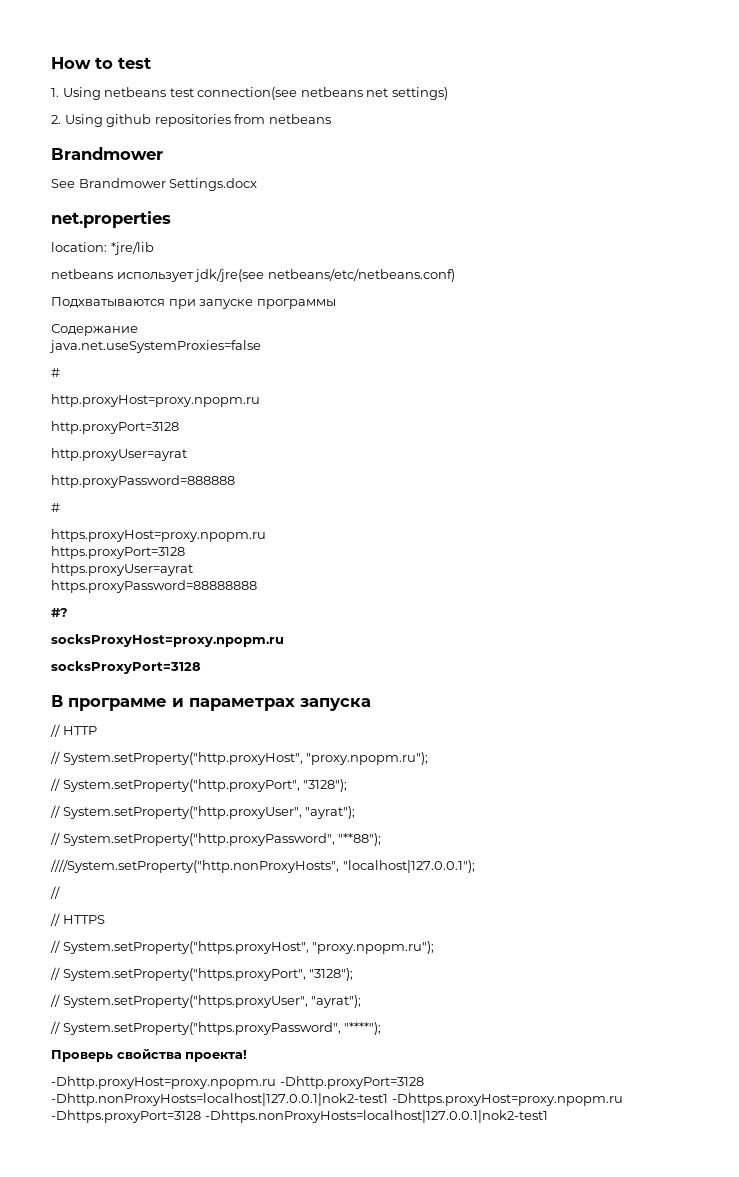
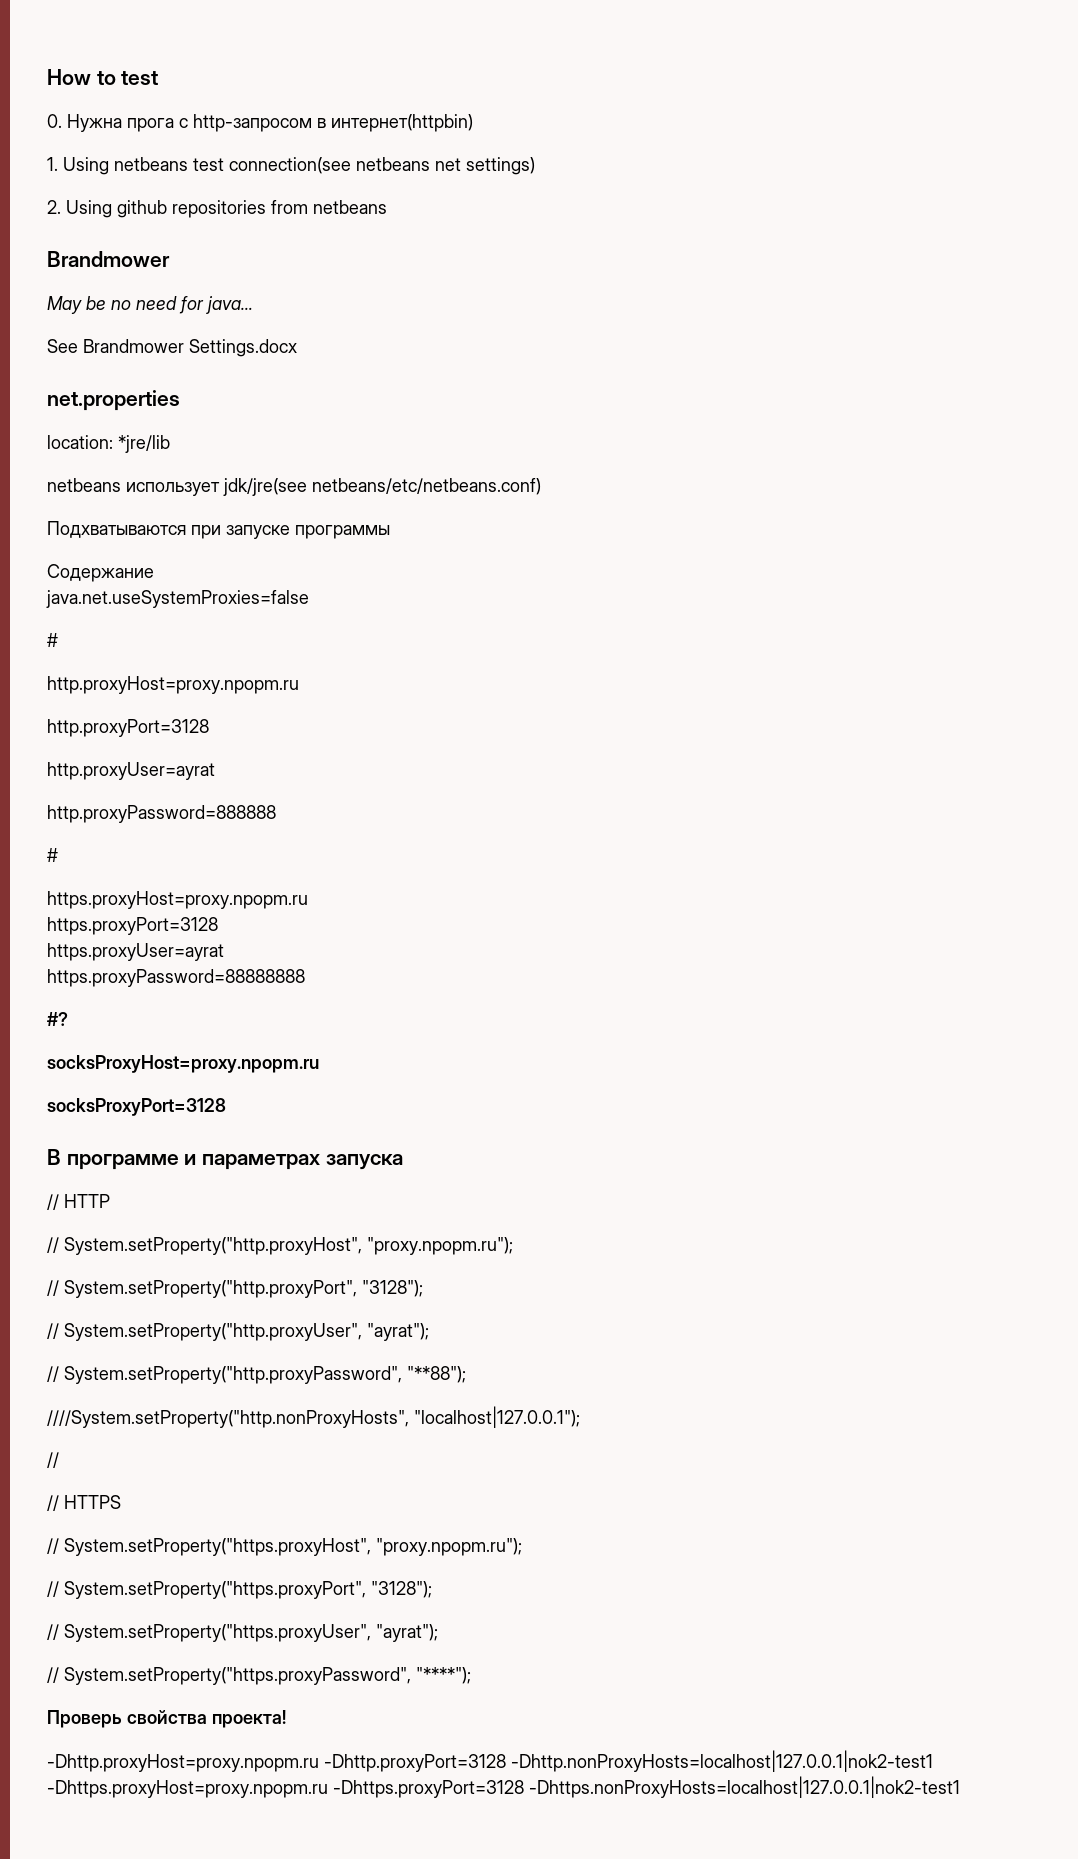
(151, 63) none -> [47,114,473,132] // 0. Нужна прога с http-запросом в интернет(httpbin)
(163, 153) none -> [47,296,253,314] // May be no need for java…

